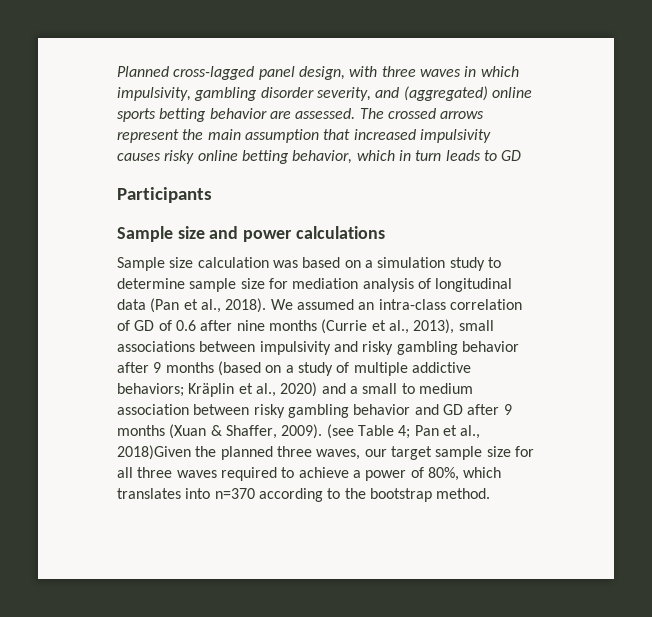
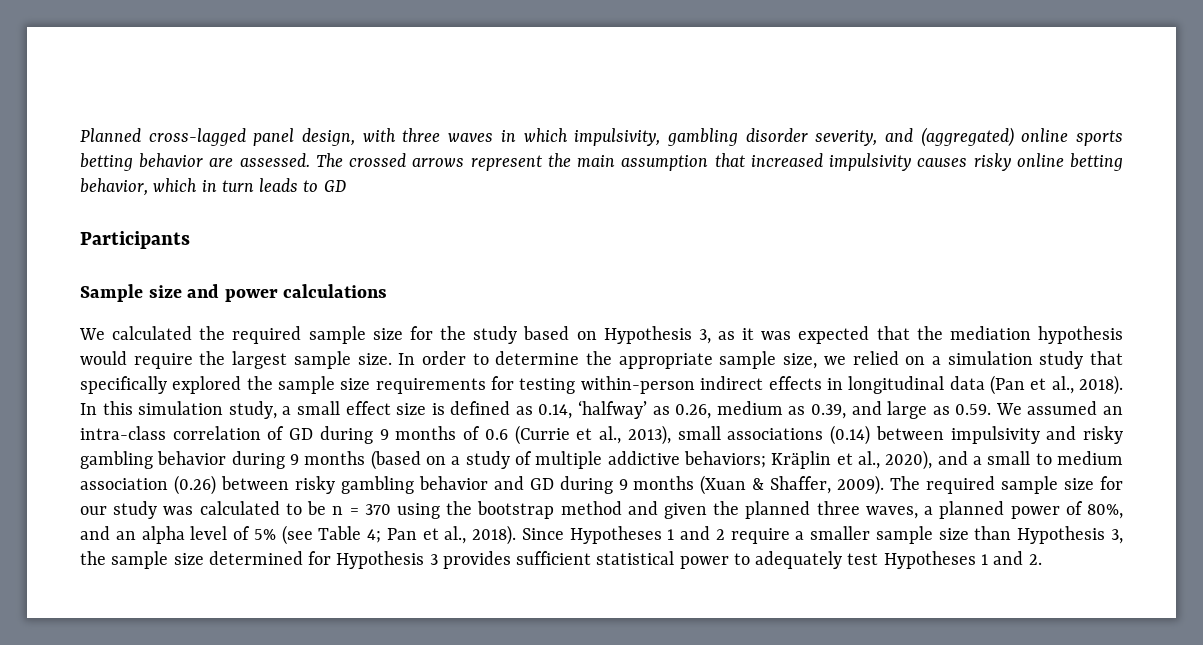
[117,257,501,271] [117,278,431,292] Sample size calculation was based on a simulation study to determine sample size for mediation analysis of -> [79,326,1123,344] [80,351,1124,369] [80,376,843,394] We calculated the required sample size for the study based on Hypothesis 3, as it was expected that the mediation hypothesis would require the largest sample size. In order to determine the appropriate sample size, we relied on a simulation study that specifically explored the sample size requirements for testing within-person indirect effects in
(267, 305) none -> [80,400,992,419] In this simulation study, a small effect size is defined as 0.14, ‘halfway’ as 0.26, medium as 0.39, and large as 0.59.
[158,320,317,331] of 0.6 after nine months -> [319,426,508,444] during 9 months of 0.6
(195, 346) none -> [830,425,871,445] (0.14)
[117,362,149,373] after -> [231,451,285,469] during
[280,382,318,397] 2020) -> [885,450,933,470] 2020),
(189, 409) none -> [173,475,216,495] (0.26)
[467,404,500,415] after -> [559,476,613,494] during
(323, 431) none -> [890,476,1123,494] [80,501,1124,519] [80,526,276,544] The required sample size for our study was calculated to be n = 370 using the bootstrap method and given the planned three waves, a planned power of 80%, and an alpha level of 5%
[117,445,534,460] [117,467,502,481] [117,488,491,502] 2018)Given the planned three waves, our target sample size for all three waves required to achieve a power of 80%, which translates into n=370 according to the bootstrap method. -> [472,525,1123,545] [80,551,1042,569] 2018). Since Hypotheses 1 and 2 require a smaller sample size than Hypothesis 3, the sample size determined for Hypothesis 3 provides sufficient statistical power to adequately test Hypotheses 1 and 2.

